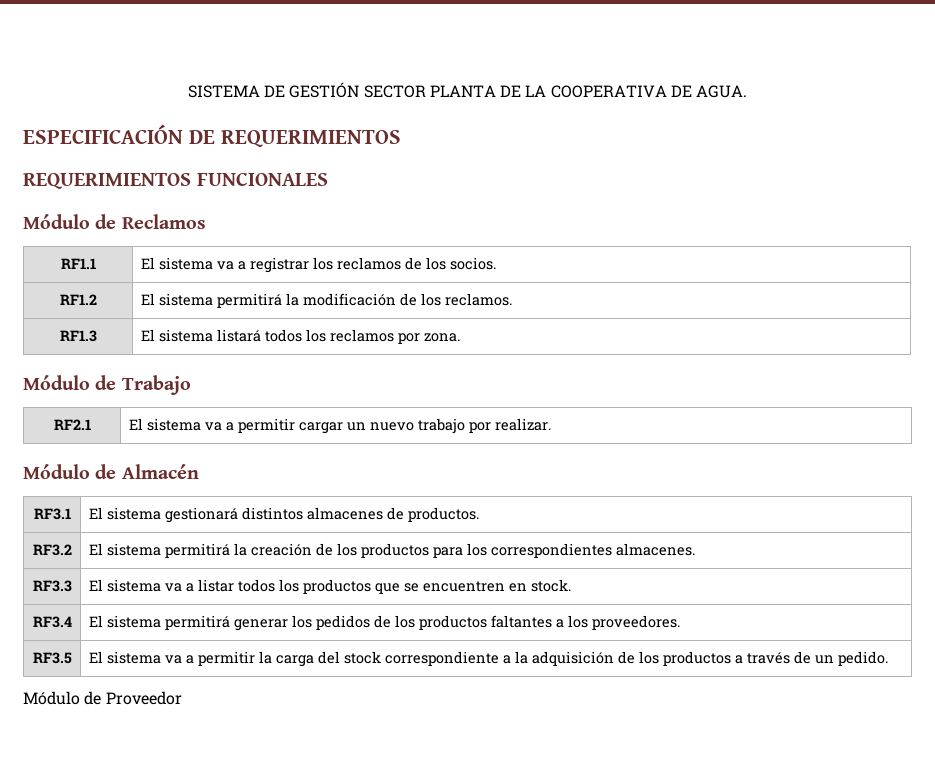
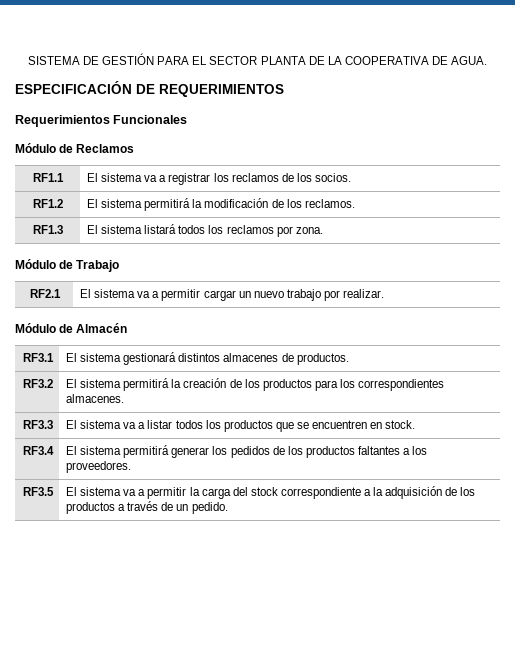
(360, 90) none -> [157,56,208,65] PARA EL
[23,173,328,189] REQUERIMIENTOS FUNCIONALES -> [15,115,188,127] Requerimientos Funcionales
[23,691,182,705] // Módulo de Proveedor -> (228, 508) none

